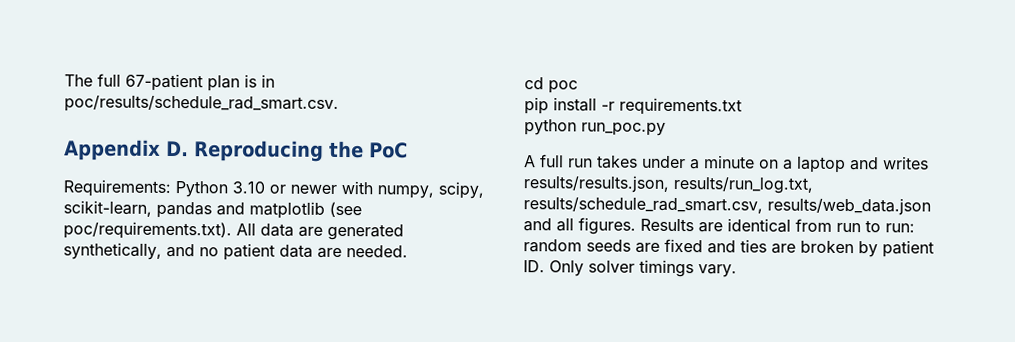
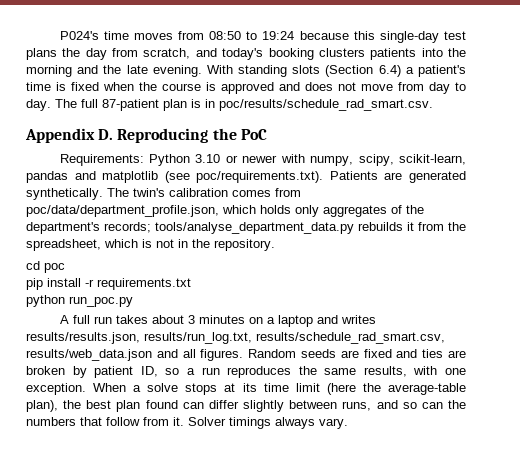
(64, 80) none -> [59,31,466,43] [26,48,467,60] [26,65,467,77] [26,82,466,94] [26,99,51,111] P024's time moves from 08:50 to 19:24 because this single-day test plans the day from scratch, and today's booking clusters patients into the morning and the late evening. With standing slots (Section 6.4) a patient's time is fixed when the course is approved and does not move from day to day.
[125,73,203,92] 67-patient -> [102,99,159,111] 87-patient
[236,223,404,241] [63,242,408,261] All data are generated synthetically, and no patient data are needed. -> [329,171,466,183] [26,188,301,200] [26,205,424,217] [26,222,466,234] [26,239,275,251] Patients are generated synthetically. The twin's calibration comes from poc/data/department_profile.json, which holds only aggregates of the department's records; tools/analyse_department_data.py rebuilds it from the spreadsheet, which is not in the repository.
[642,155,755,170] under a minute -> [151,315,245,324] about 3 minutes
[640,218,915,233] [523,239,582,253] Results are identical from run to run: random -> [248,349,297,358] Random
[523,259,694,278] ID. Only solver timings -> [140,366,466,378] [26,383,466,395] [26,400,466,412] [26,417,315,429] ID, so a run reproduces the same results, with one exception. When a solve stops at its time limit (here the average-table plan), the best plan found can differ slightly between runs, and so can the numbers that follow from it. Solver timings always

